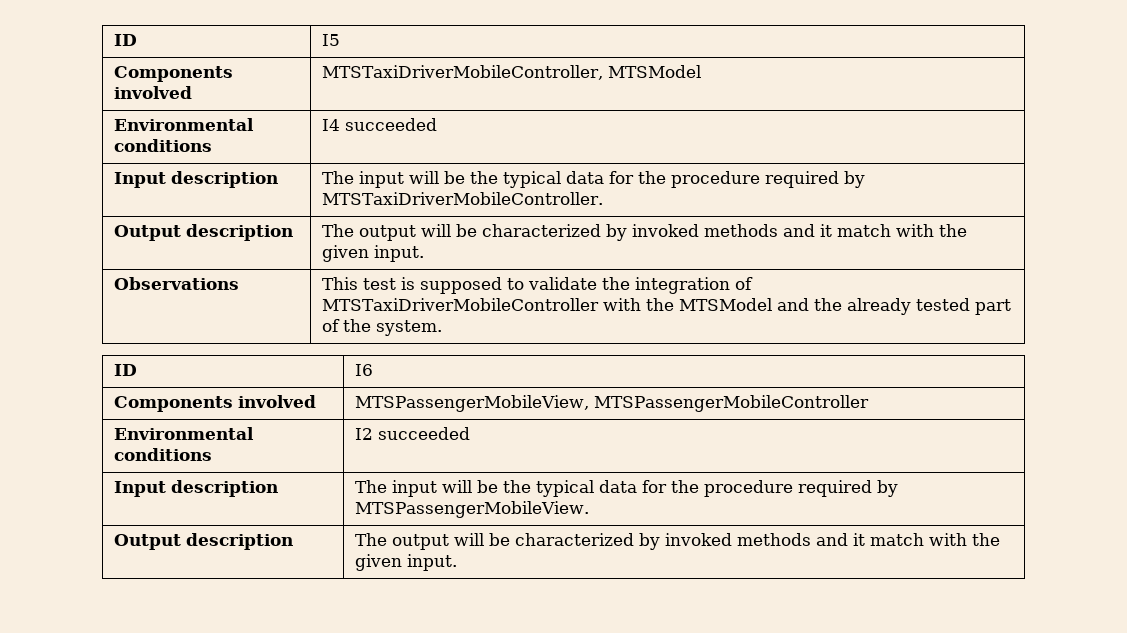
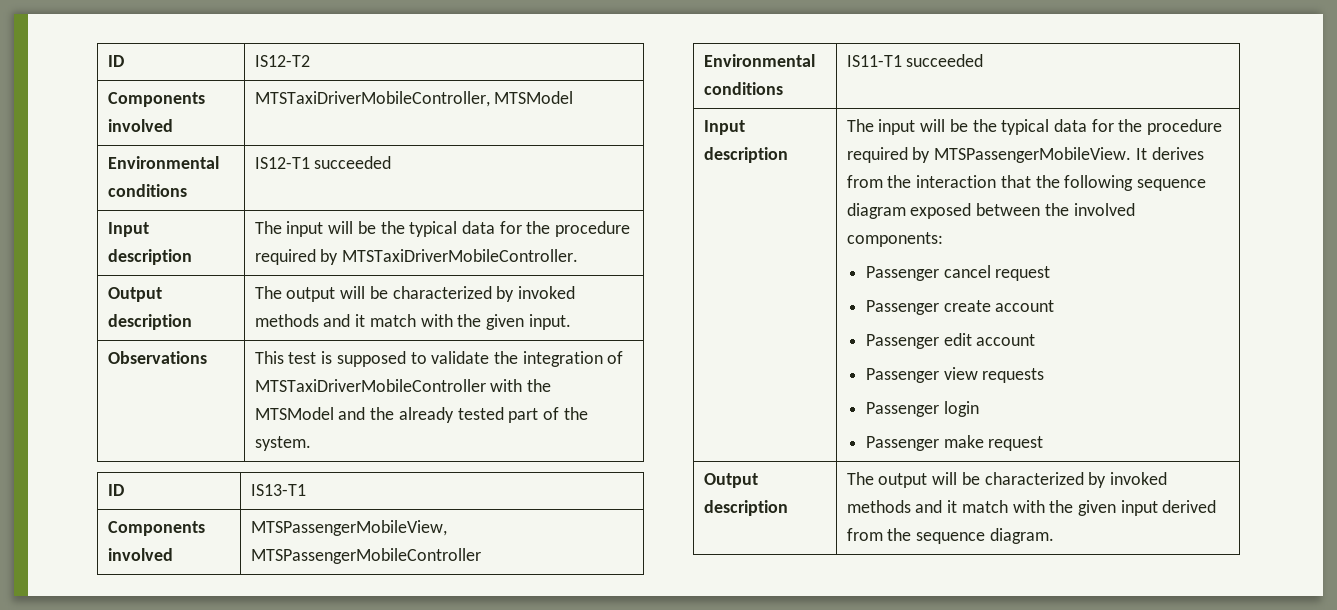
[113,34,137,46] [321,34,340,46] ID | I5 -> [107,55,124,67] [254,55,310,67] ID | IS12-T2
[321,119,340,131] I4 -> [254,157,310,169] IS12-T1
[354,364,373,376] I6 -> [250,484,306,496] IS13-T1
[354,428,373,440] I2 -> [846,55,902,67] IS11-T1
(589, 509) none -> [1135,147,1204,160] [846,175,1207,191] [846,203,1135,219] [846,232,943,247] [865,265,1051,281] [865,300,1055,315] [865,333,1036,349] [865,367,1045,383] [865,401,979,417] [865,435,1044,451] It derives from the interaction that the following sequence diagram exposed between the involved components: // Passenger cancel request // Passenger create account // Passenger edit account // Passenger view requests // Passenger login // Passenger make request
[406,554,457,571] input. -> [1120,500,1217,516] [846,528,1054,544] input derived from the sequence diagram.

